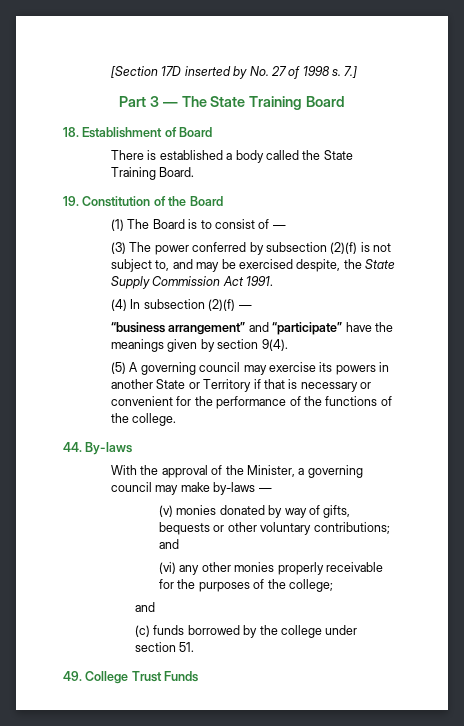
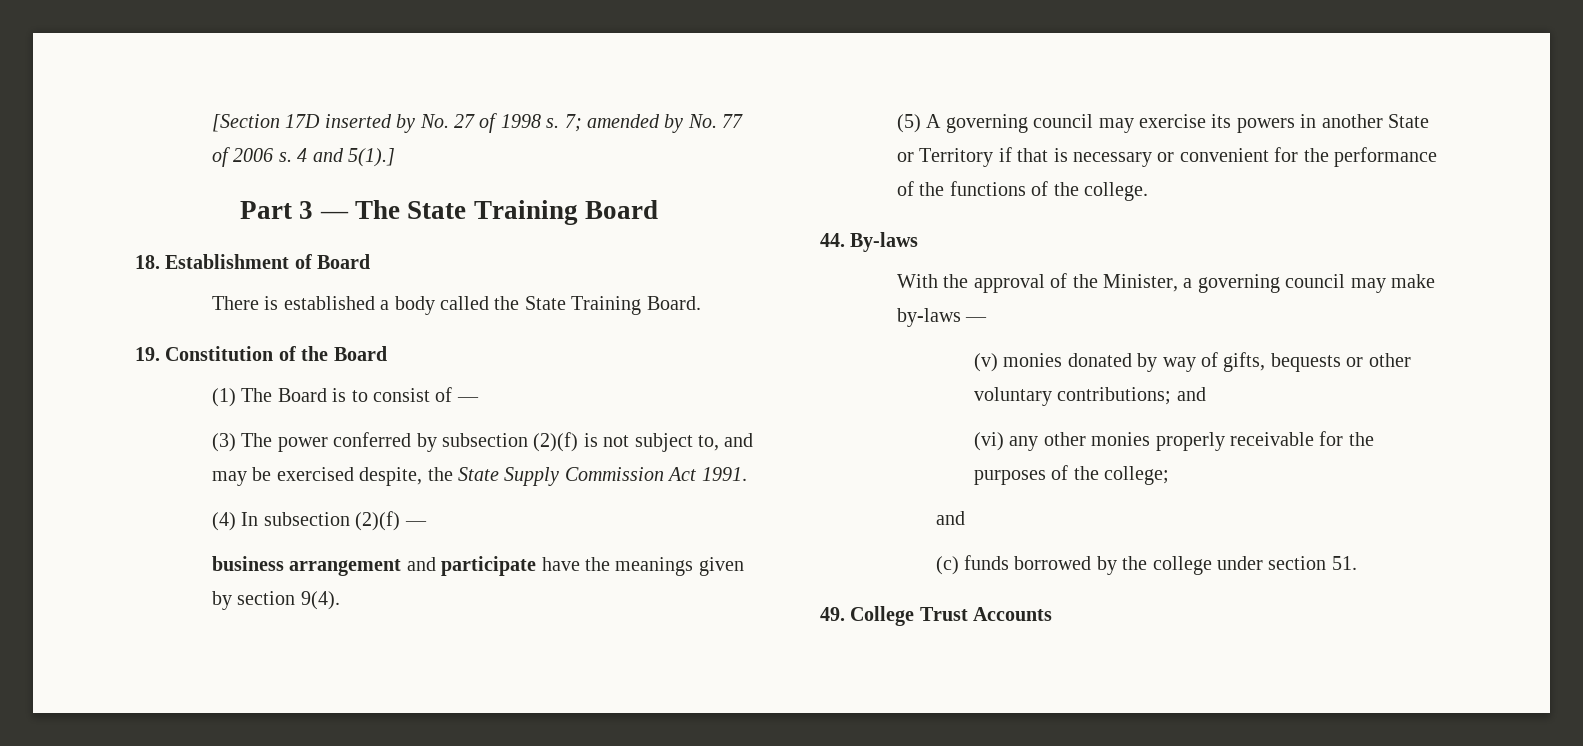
[344,66,358,78] 7.] -> [564,114,744,133] [212,147,396,167] 7; amended by No. 77 of 2006 s. 4 and 5(1).]
[111,322,343,335] “business arrangement” and “participate” -> [212,556,537,576] business arrangement and participate
[164,671,199,682] Funds -> [973,607,1053,621] Accounts

